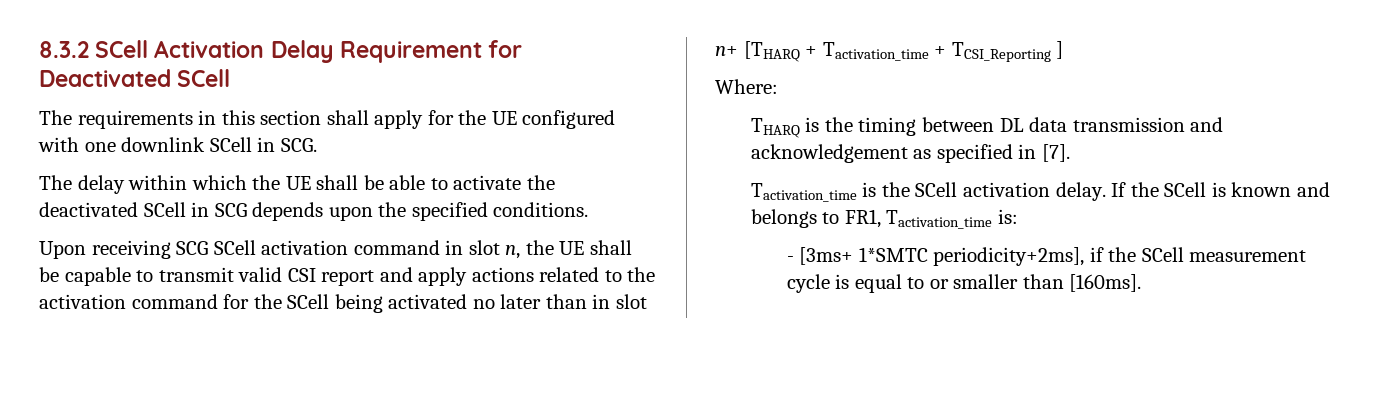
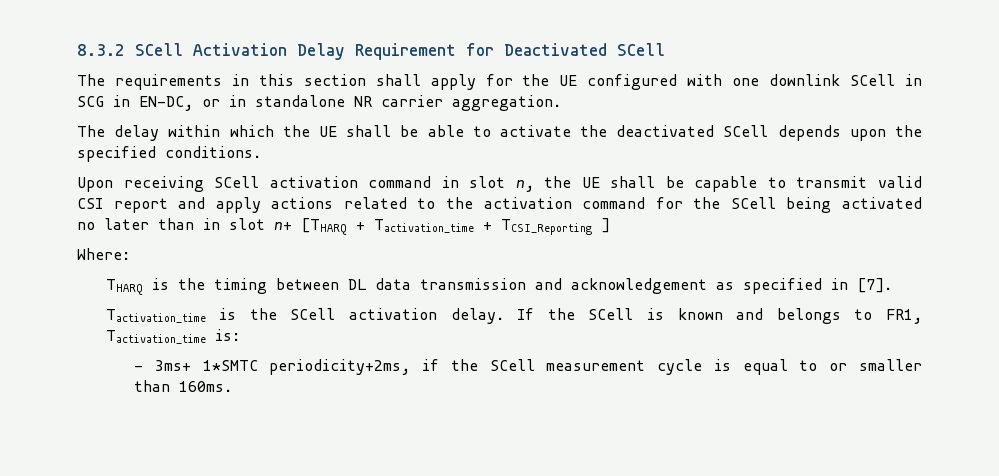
[280,138,317,152] SCG. -> [77,95,561,111] SCG in EN-DC, or in standalone NR carrier aggregation.
[191,202,247,217] in SCG -> (769, 131) none
[176,241,209,255] SCG -> (204, 184) none
[799,247,1085,266] [3ms+ 1*SMTC periodicity+2ms], -> [154,359,411,375] 3ms+ 1*SMTC periodicity+2ms,
[1069,274,1142,292] [160ms]. -> [179,381,233,392] 160ms.

